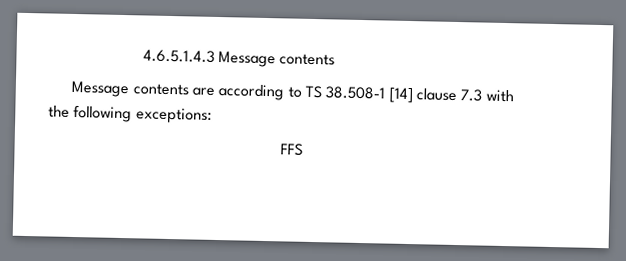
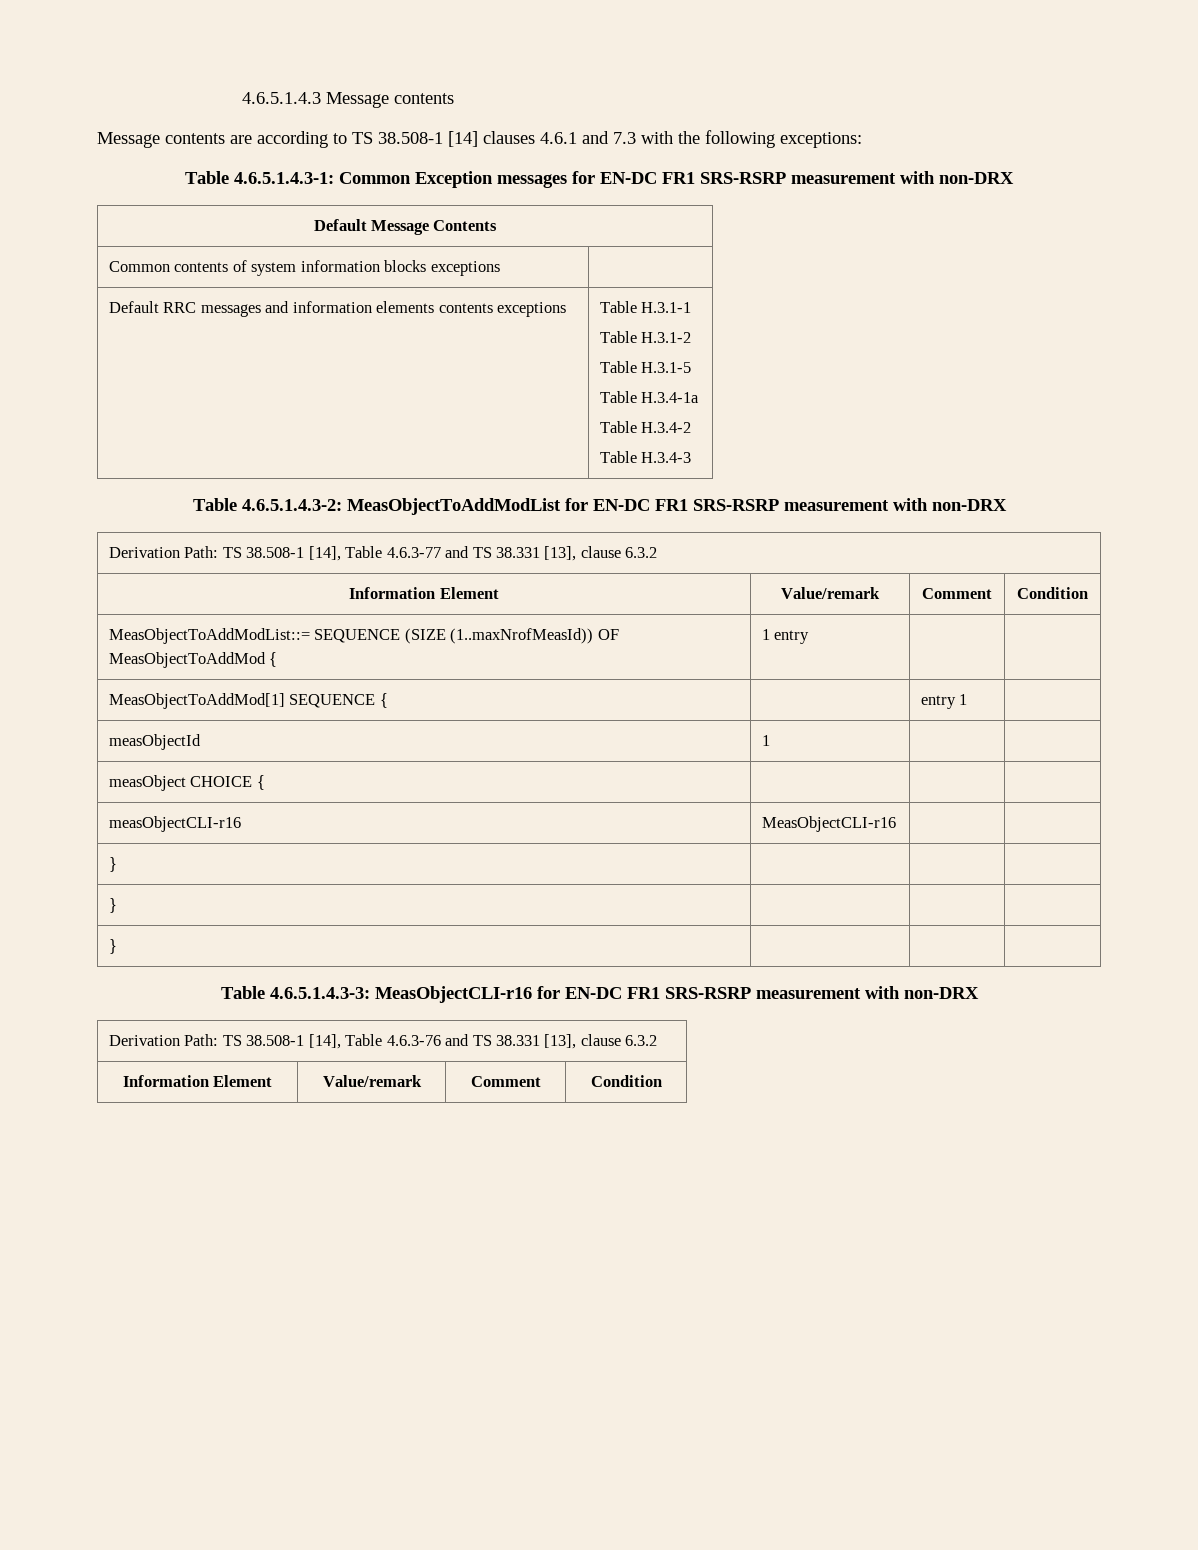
[415,88,457,102] clause -> [483,131,609,144] clauses 4.6.1 and
[279,143,303,156] FFS -> [185,171,1014,188] [313,219,498,235] [108,260,500,276] [108,301,567,317] [599,301,692,313] [599,331,692,343] [599,361,692,373] [599,391,700,403] [599,421,692,433] [599,451,692,463] [192,498,1007,515] [108,546,658,561] [349,587,499,599] [781,587,880,599] [922,588,992,599] [1017,587,1088,599] [108,628,619,644] [108,652,278,668] [761,629,810,644] [108,693,388,709] [920,694,968,709] [108,734,201,750] [761,735,770,746] [108,775,265,791] [108,816,241,832] [761,816,896,832] [108,857,117,872] [108,898,117,913] [108,939,117,954] [220,986,979,1003] [108,1034,658,1049] [122,1075,273,1087] [322,1075,422,1087] [470,1076,541,1087] [590,1075,662,1087] Table 4.6.5.1.4.3-1: Common Exception messages for EN-DC FR1 SRS-RSRP measurement with non-DRX // Default Message Contents // Common contents of system information blocks exceptions | // Default RRC messages and information elements contents exceptions | Table H.3.1-1 // Table H.3.1-2 // Table H.3.1-5 // Table H.3.4-1a // Table H.3.4-2 // Table H.3.4-3 // Table 4.6.5.1.4.3-2: MeasObjectToAddModList for EN-DC FR1 SRS-RSRP measurement with non-DRX // Derivation Path: TS 38.508-1 [14], Table 4.6.3-77 and TS 38.331 [13], clause 6.3.2 // Information Element | Value/remark | Comment | Condition // MeasObjectToAddModList::= SEQUENCE (SIZE (1..maxNrofMeasId)) OF MeasObjectToAddMod { | 1 entry | | // MeasObjectToAddMod[1] SEQUENCE { | | entry 1 | // measObjectId | 1 | | // measObject CHOICE { | | | // measObjectCLI-r16 | MeasObjectCLI-r16 | | // } | | | // } | | | // } | | | // Table 4.6.5.1.4.3-3: MeasObjectCLI-r16 for EN-DC FR1 SRS-RSRP measurement with non-DRX // Derivation Path: TS 38.508-1 [14], Table 4.6.3-76 and TS 38.331 [13], clause 6.3.2 // Information Element | Value/remark | Comment | Condition

